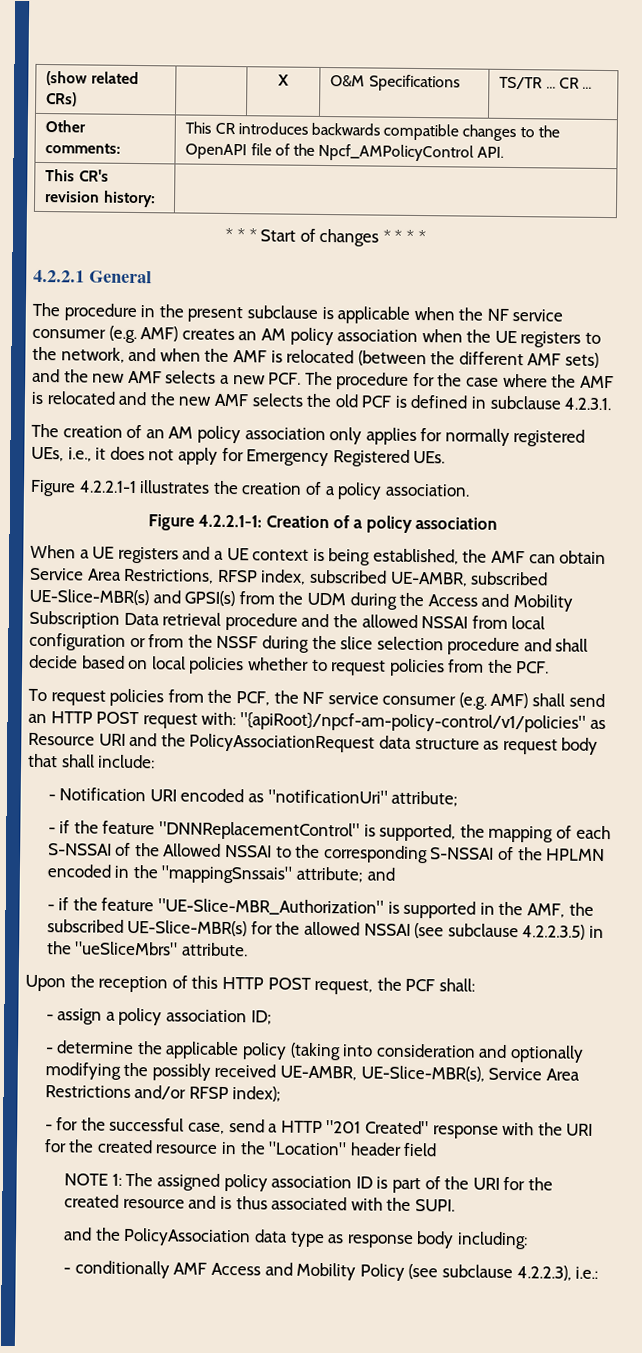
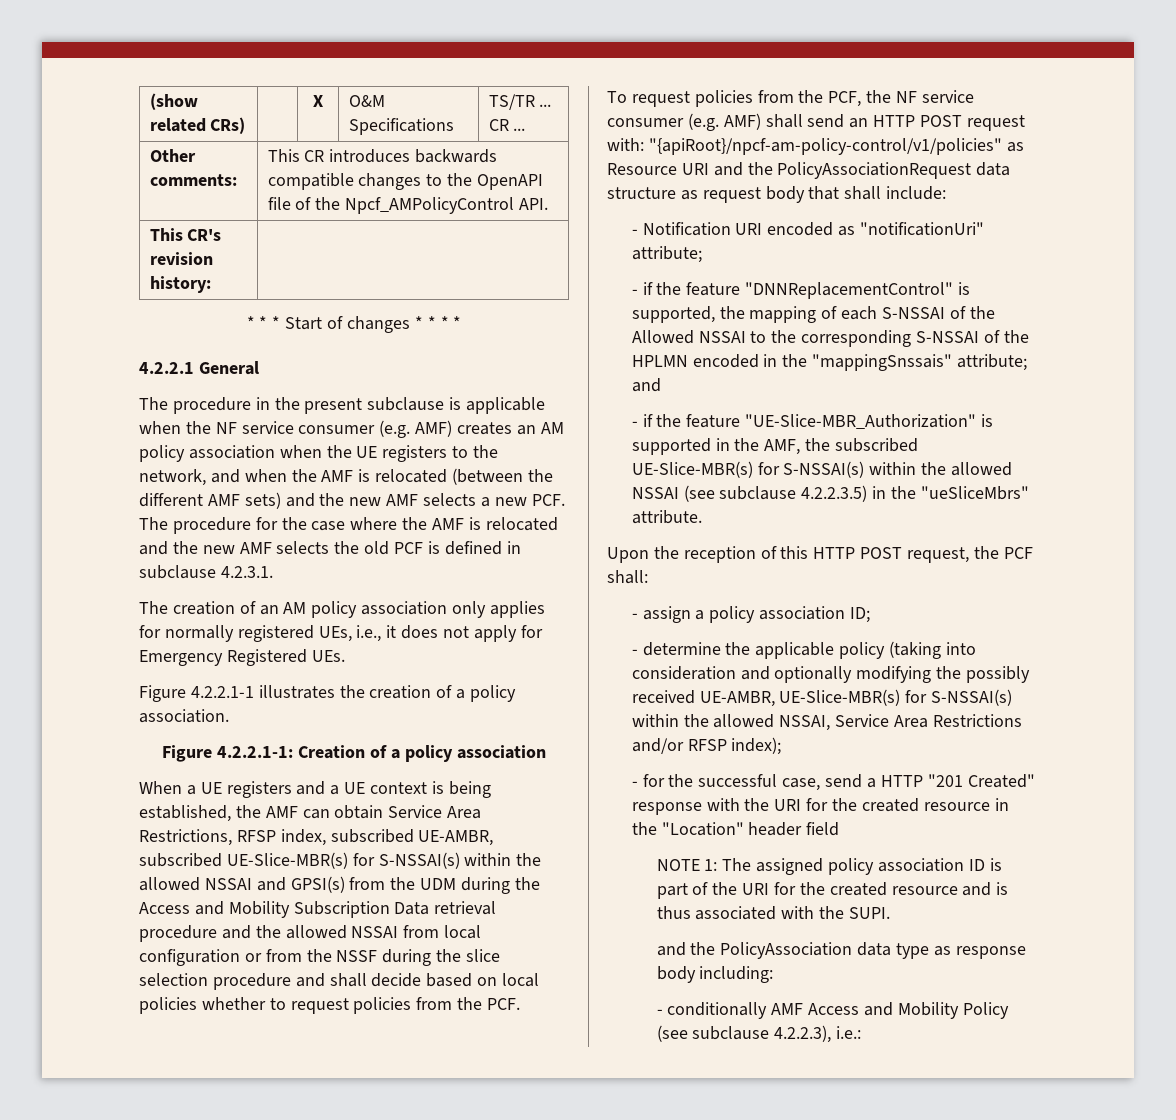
(149, 597) none -> [352,852,542,869] [139,877,252,891] for S-NSSAI(s) within the allowed NSSAI
(273, 928) none -> [783,461,917,478] S-NSSAI(s) within
[360,1065,485,1082] UE-Slice-MBR(s), -> [779,689,1013,706] [631,714,831,731] UE-Slice-MBR(s) for S-NSSAI(s) within the allowed NSSAI,

